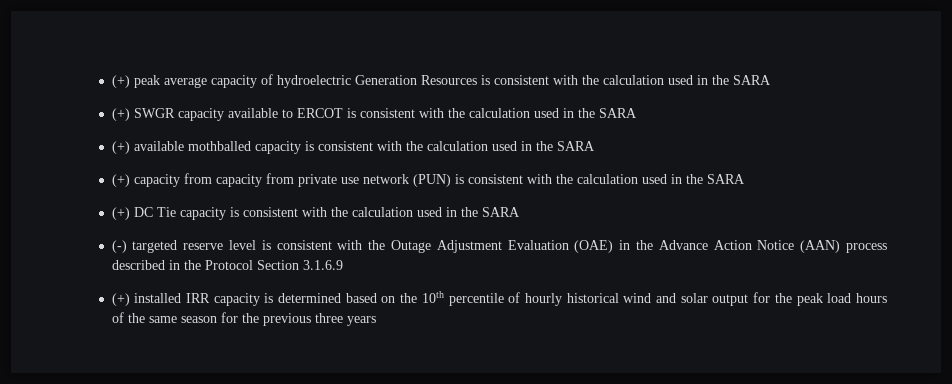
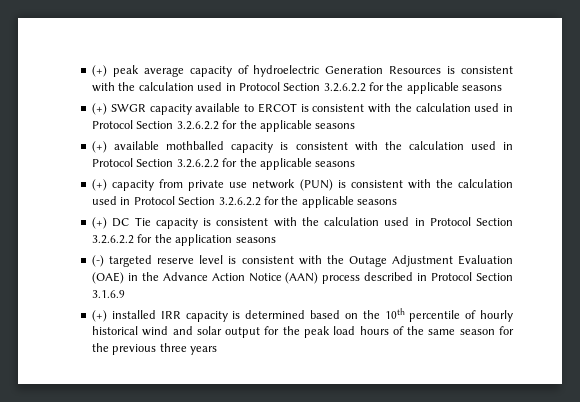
[711,75,771,85] the SARA -> [238,82,503,94] Protocol Section 3.2.6.2.2 for the applicable seasons
[577,108,637,118] the SARA -> [91,120,356,132] Protocol Section 3.2.6.2.2 for the applicable seasons
[535,141,595,151] the SARA -> [91,158,356,170] Protocol Section 3.2.6.2.2 for the applicable seasons
[215,173,294,187] capacity from -> (184, 183) none
[685,174,745,184] the SARA -> [133,196,397,208] Protocol Section 3.2.6.2.2 for the applicable seasons
[460,207,520,217] the SARA -> [429,217,513,226] [91,234,276,246] Protocol Section 3.2.6.2.2 for the application seasons
[183,260,201,270] the -> (428, 277) none

